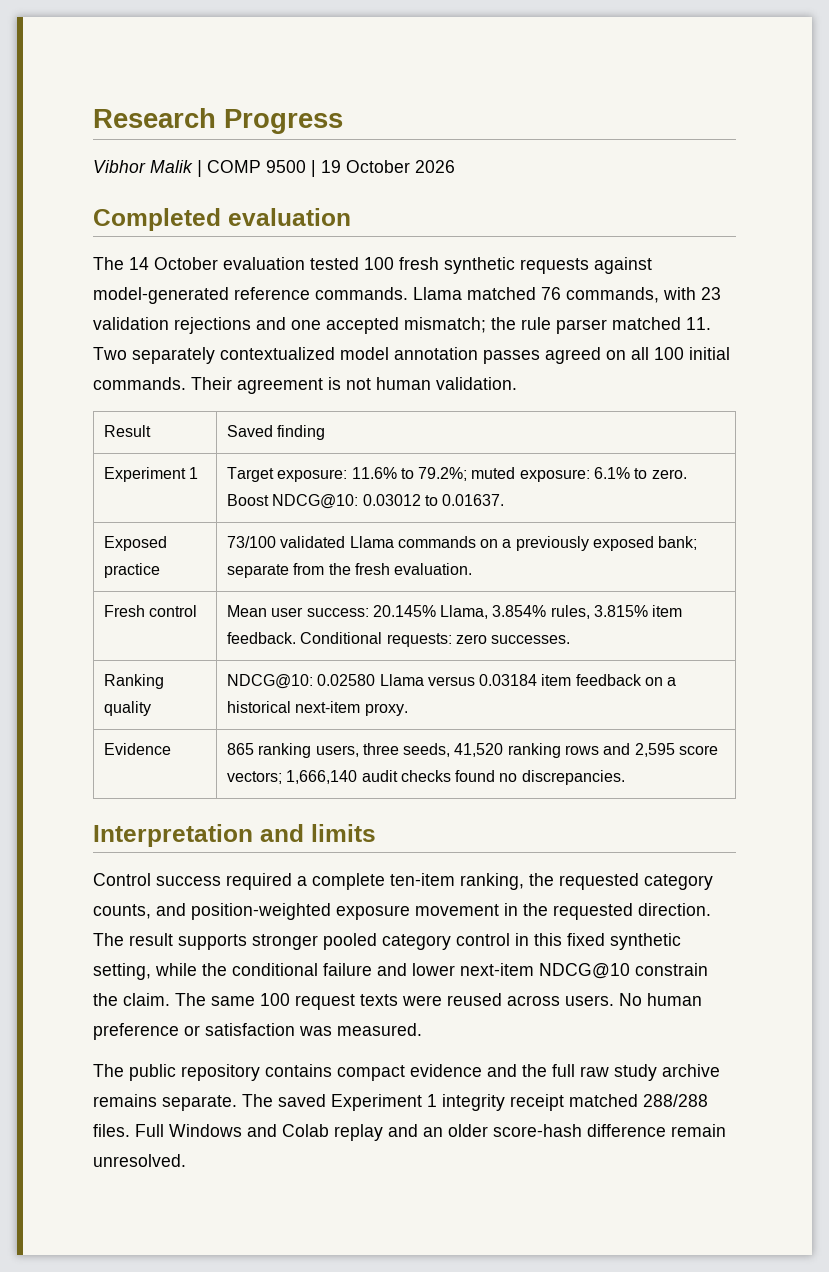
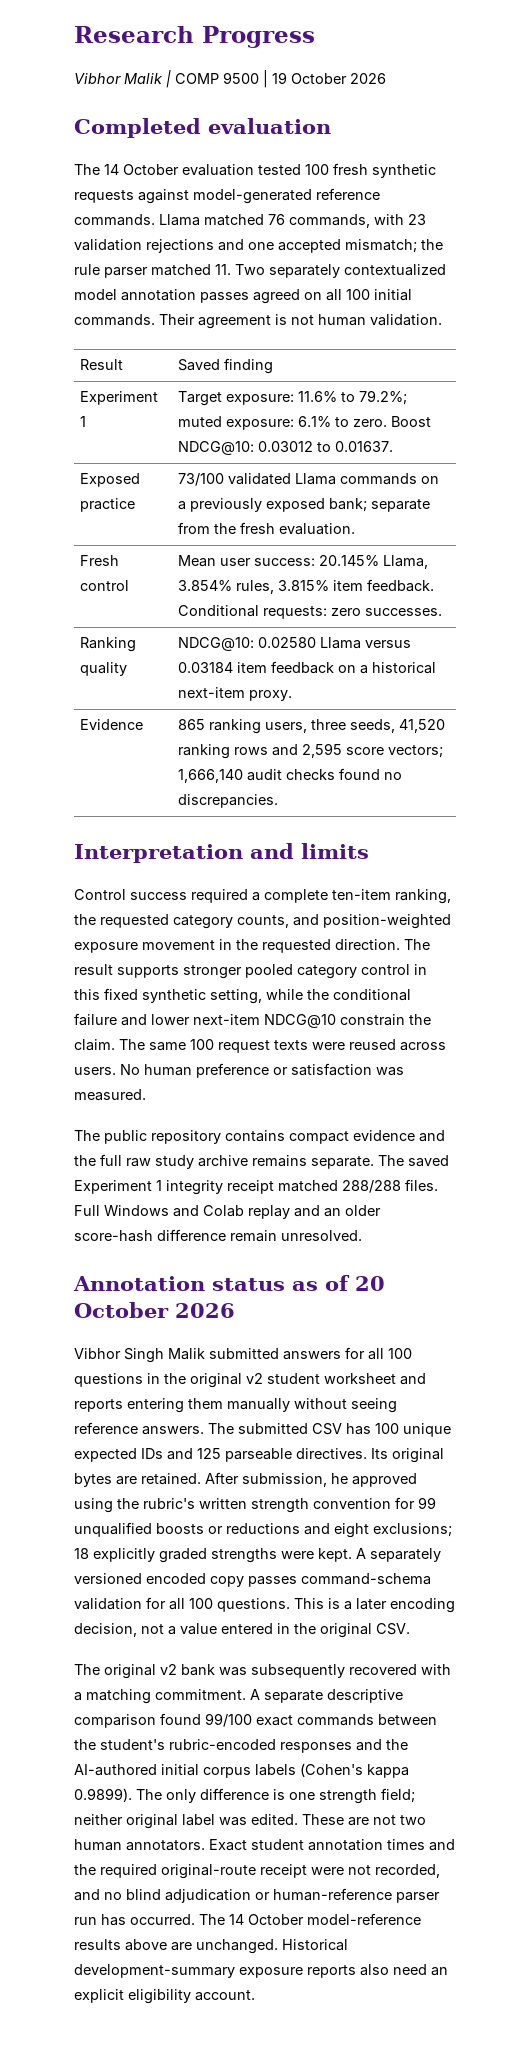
(186, 1160) none -> [73,1275,385,1291] [74,1302,235,1318] [74,1347,412,1363] [74,1373,426,1388] [74,1398,397,1413] [74,1422,451,1437] [74,1448,444,1463] [74,1472,417,1487] [74,1497,436,1513] [74,1522,452,1538] [74,1548,441,1563] [74,1573,431,1587] [74,1597,455,1613] [74,1623,410,1638] [74,1664,451,1679] [74,1689,403,1704] [74,1713,437,1728] [74,1739,408,1753] [74,1763,409,1778] [74,1788,415,1804] [74,1814,426,1829] [74,1839,455,1851] [74,1864,440,1879] [74,1888,440,1903] [74,1913,421,1926] [74,1939,348,1954] [74,1964,448,1978] [74,1989,255,2004] // Annotation status as of 20 October 2026 // Vibhor Singh Malik submitted answers for all 100 questions in the original v2 student worksheet and reports entering them manually without seeing reference answers. The submitted CSV has 100 unique expected IDs and 125 parseable directives. Its original bytes are retained. After submission, he approved using the rubric's written strength convention for 99 unqualified boosts or reductions and eight exclusions; 18 explicitly graded strengths were kept. A separately versioned encoded copy passes command-schema validation for all 100 questions. This is a later encoding decision, not a value entered in the original CSV. // The original v2 bank was subsequently recovered with a matching commitment. A separate descriptive comparison found 99/100 exact commands between the student's rubric-encoded responses and the AI-authored initial corpus labels (Cohen's kappa 0.9899). The only difference is one strength field; neither original label was edited. These are not two human annotators. Exact student annotation times and the required original-route receipt were not recorded, and no blind adjudication or human-reference parser run has occurred. The 14 October model-reference results above are unchanged. Historical development-summary exposure reports also need an explicit eligibility account.

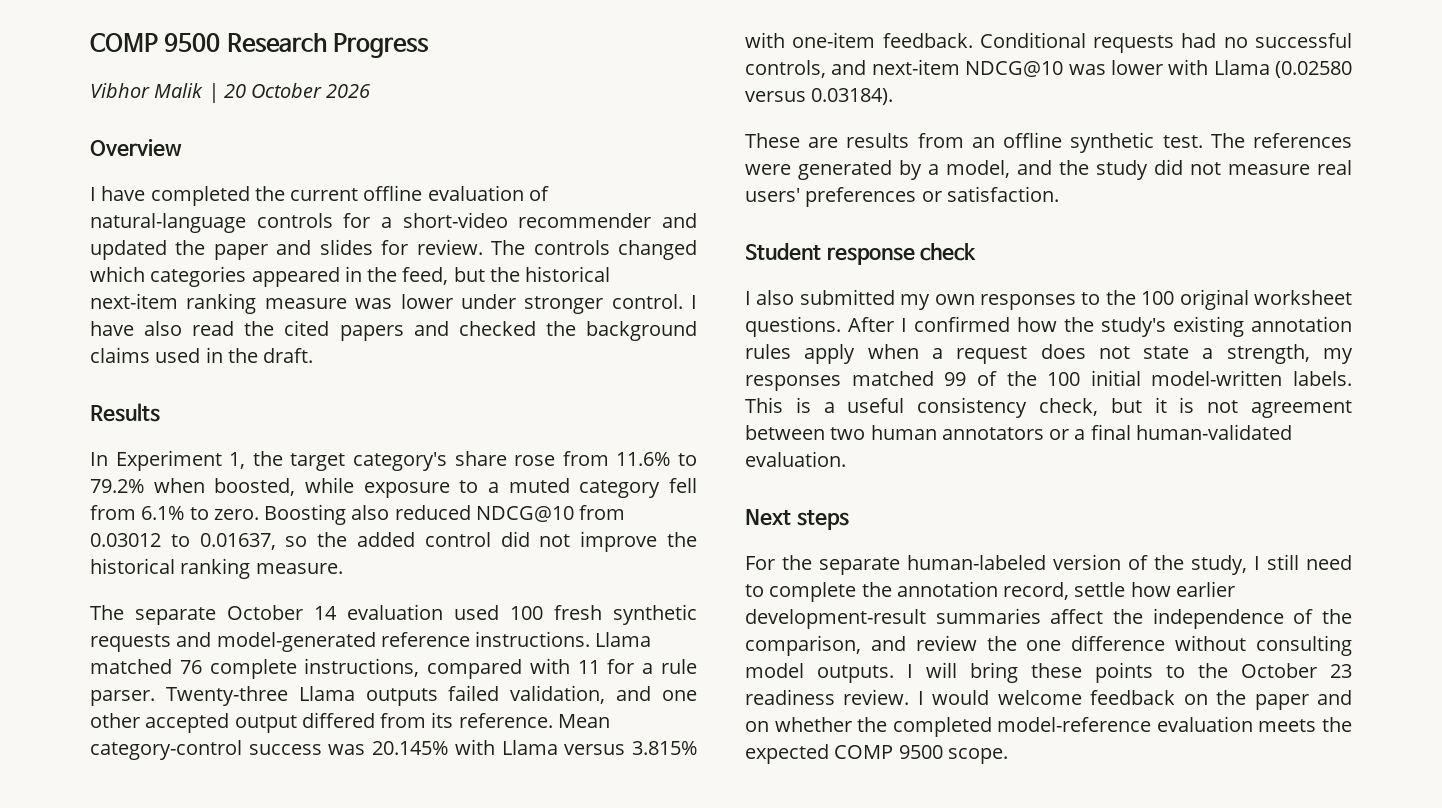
(74, 34) none -> [90,33,221,52] COMP 9500
[175,70,386,88] [74,118,331,138] [74,164,301,176] COMP 9500 | 19 October 2026 // Completed evaluation // The 14 October evaluation tested -> [223,83,371,98] [90,139,182,157] [90,185,549,206] [90,212,697,233] [90,239,697,260] [90,266,611,287] [90,293,697,314] [90,320,697,341] [90,347,314,363] [90,403,160,422] [90,450,697,471] [90,477,698,498] [90,504,626,525] [90,531,697,552] [90,558,343,579] [90,604,499,625] 20 October 2026 // Overview // I have completed the current offline evaluation of natural-language controls for a short-video recommender and updated the paper and slides for review. The controls changed which categories appeared in the feed, but the historical next-item ranking measure was lower under stronger control. I have also read the cited papers and checked the background claims used in the draft. // Results // In Experiment 1, the target category's share rose from 11.6% to 79.2% when boosted, while exposure to a muted category fell from 6.1% to zero. Boosting also reduced NDCG@10 from 0.03012 to 0.01637, so the added control did not improve the historical ranking measure. // The separate October 14 evaluation used
[138,189,189,204] against -> [176,632,212,647] and
[74,214,155,226] commands. -> [475,631,591,647] instructions.
[289,214,426,228] [74,239,443,253] [74,264,446,278] [74,289,412,304] [74,314,442,329] [80,359,124,370] [178,358,274,374] [80,391,159,405] [80,416,87,427] [178,390,408,406] [178,416,432,430] [178,441,394,455] [80,473,141,487] [80,498,136,512] [178,473,440,486] [178,498,431,512] [178,522,356,535] [80,555,120,566] [80,580,130,591] [178,555,429,569] [178,579,435,594] [178,605,443,619] [80,637,137,652] [80,662,128,676] [178,637,412,651] [178,661,437,674] [178,687,293,701] [80,719,144,730] [178,719,446,734] [178,743,444,759] [178,768,403,783] [178,794,279,808] [74,843,369,863] [74,889,451,904] [74,914,451,929] [74,939,430,953] [74,964,427,979] [74,988,411,1004] [74,1013,431,1028] [74,1039,446,1053] [74,1063,404,1078] [74,1089,146,1101] [74,1130,445,1144] [74,1154,449,1169] [74,1179,438,1195] [74,1205,381,1219] [74,1229,362,1242] [73,1275,385,1291] [74,1302,235,1318] [74,1347,412,1363] [74,1373,426,1388] [74,1398,397,1413] [74,1422,451,1437] [74,1448,444,1463] [74,1472,417,1487] [74,1497,436,1513] [74,1522,452,1538] [74,1548,441,1563] [74,1573,431,1587] [74,1597,455,1613] [74,1623,410,1638] [74,1664,451,1679] [74,1689,403,1704] [74,1713,437,1728] [74,1739,408,1753] [74,1763,409,1778] [74,1788,415,1804] [74,1814,426,1829] [74,1839,455,1851] [74,1864,440,1879] [74,1888,440,1903] [74,1913,421,1926] [74,1939,348,1954] [74,1964,448,1978] [74,1989,255,2004] commands, with 23 validation rejections and one accepted mismatch; the rule parser matched 11. Two separately contextualized model annotation passes agreed on all 100 initial commands. Their agreement is not human validation. // Result | Saved finding // Experiment 1 | Target exposure: 11.6% to 79.2%; muted exposure: 6.1% to zero. Boost NDCG@10: 0.03012 to 0.01637. // Exposed practice | 73/100 validated Llama commands on a previously exposed bank; separate from the fresh evaluation. // Fresh control | Mean user success: 20.145% Llama, 3.854% rules, 3.815% item feedback. Conditional requests: zero successes. // Ranking quality | NDCG@10: 0.02580 Llama versus 0.03184 item feedback on a historical next-item proxy. // Evidence | 865 ranking users, three seeds, 41,520 ranking rows and 2,595 score vectors; 1,666,140 audit checks found no discrepancies. // Interpretation and limits // Control success required a complete ten-item ranking, the requested category counts, and position-weighted exposure movement in the requested direction. The result supports stronger pooled category control in this fixed synthetic setting, while the conditional failure and lower next-item NDCG@10 constrain the claim. The same 100 request texts were reused across users. No human preference or satisfaction was measured. // The public repository contains compact evidence and the full raw study archive remains separate. The saved Experiment 1 integrity receipt matched 288/288 files. Full Windows and Colab replay and an older score-hash difference remain unresolved. // Annotation status as of 20 October 2026 // Vibhor Singh Malik submitted answers for all 100 questions in the original v2 student worksheet and reports entering them manually without seeing reference answers. The submitted CSV has 100 unique expected IDs and 125 parseable directives. Its original bytes are retained. After submission, he approved using the rubric's written strength convention for 99 unqualified boosts or reductions and eight exclusions; 18 explicitly graded strengths were kept. A separately versioned encoded copy passes command-schema validation for all 100 questions. This is a later encoding decision, not a value entered in the original CSV. // The original v2 bank was subsequently recovered with a matching commitment. A separate descriptive comparison found 99/100 exact commands between the student's rubric-encoded responses and the AI-authored initial corpus labels (Cohen's kappa 0.9899). The only difference is one strength field; neither original label was edited. These are not two human annotators. Exact student annotation times and the required original-route receipt were not recorded, and no blind adjudication or human-reference parser run has occurred. The 14 October model-reference results above are unchanged. Historical development-summary exposure reports also need an explicit eligibility account. -> [209,658,698,679] [90,685,697,706] [90,712,610,733] [90,739,697,760] [745,32,1352,53] [745,59,1352,78] [745,88,894,105] [745,132,1352,153] [745,159,1352,180] [745,186,1059,207] [745,243,977,265] [745,289,1352,310] [745,316,1352,337] [745,344,1353,364] [745,370,1352,391] [745,397,1352,418] [745,424,1292,440] [745,451,846,467] [745,509,849,530] [745,554,1352,575] [745,581,1235,602] [745,608,1352,629] [745,635,1352,656] [745,662,1352,683] [745,689,1352,710] [745,716,1352,737] [745,744,1008,764] complete instructions, compared with 11 for a rule parser. Twenty-three Llama outputs failed validation, and one other accepted output differed from its reference. Mean category-control success was 20.145% with Llama versus 3.815% with one-item feedback. Conditional requests had no successful controls, and next-item NDCG@10 was lower with Llama (0.02580 versus 0.03184). // These are results from an offline synthetic test. The references were generated by a model, and the study did not measure real users' preferences or satisfaction. // Student response check // I also submitted my own responses to the 100 original worksheet questions. After I confirmed how the study's existing annotation rules apply when a request does not state a strength, my responses matched 99 of the 100 initial model-written labels. This is a useful consistency check, but it is not agreement between two human annotators or a final human-validated evaluation. // Next steps // For the separate human-labeled version of the study, I still need to complete the annotation record, settle how earlier development-result summaries affect the independence of the comparison, and review the one difference without consulting model outputs. I will bring these points to the October 23 readiness review. I would welcome feedback on the paper and on whether the completed model-reference evaluation meets the expected COMP 9500 scope.

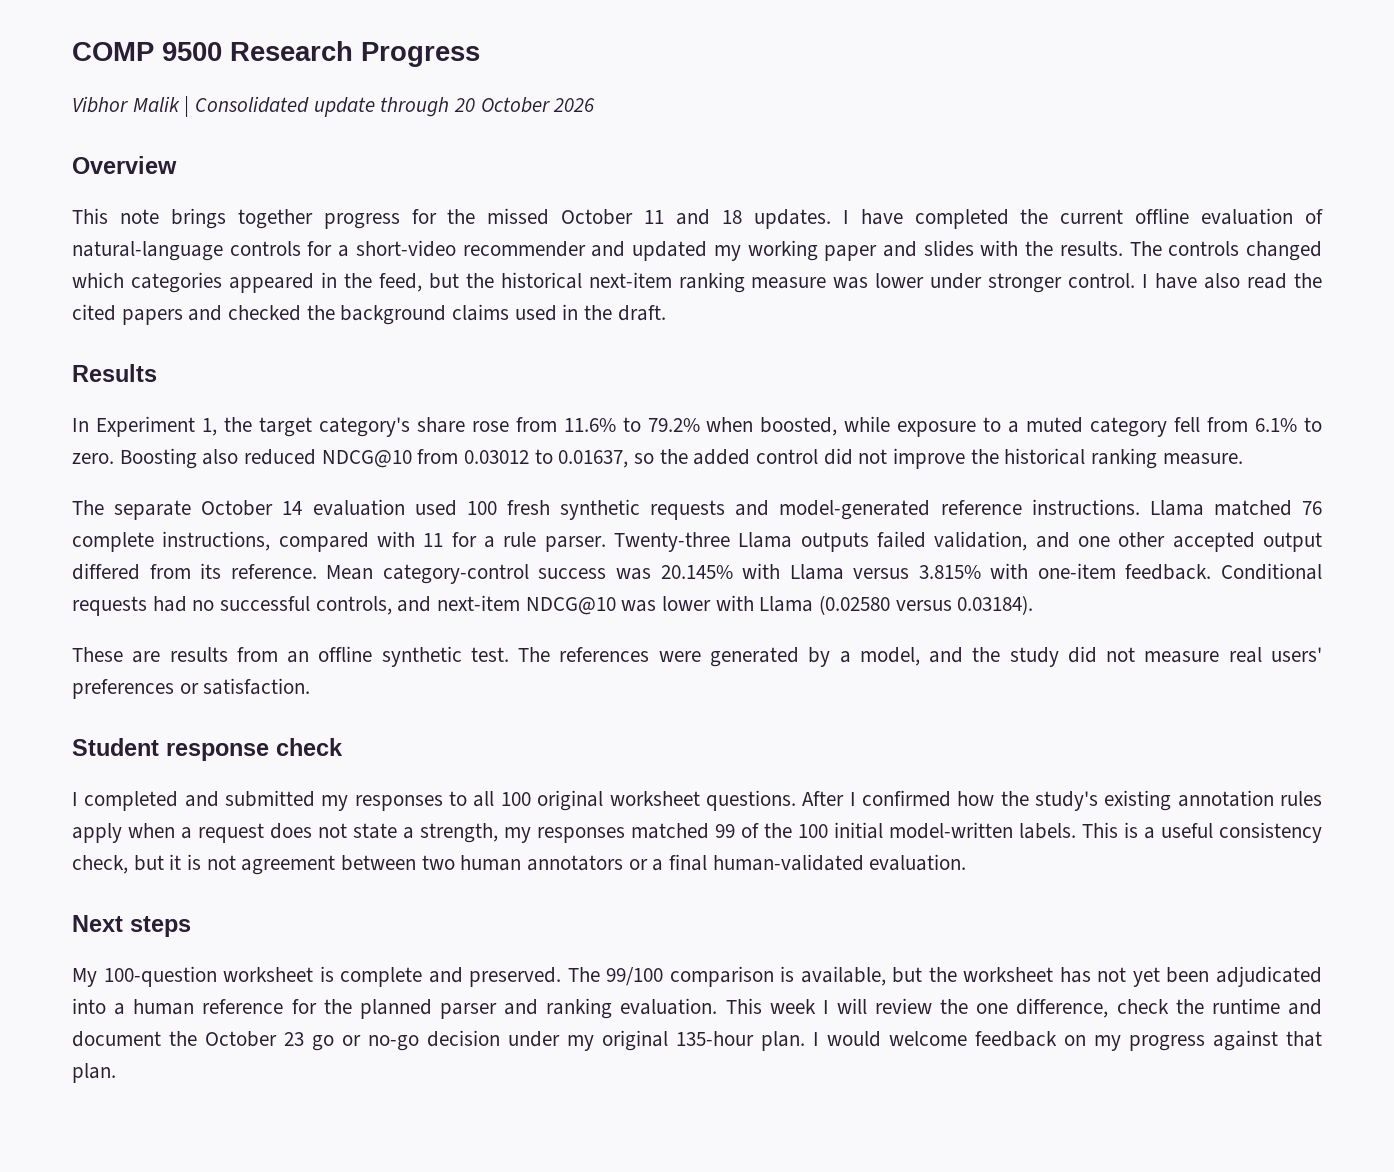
(219, 93) none -> [195,96,450,117] Consolidated update through
(182, 148) none -> [72,208,831,229] This note brings together progress for the missed October 11 and 18 updates.
[175,240,206,255] the -> [713,240,818,261] my working
[381,239,483,255] for review. -> [980,240,1123,256] with the results.
[756,290,795,305] also -> [84,791,219,811] completed and
[934,294,975,305] own -> (349, 803) none
[1105,290,1136,305] the -> [473,791,495,807] all
[745,554,1352,575] [745,581,1235,602] [745,608,1352,629] [745,635,1352,656] [745,662,1352,683] [745,689,910,705] For the separate human-labeled version of the study, I still need to complete the annotation record, settle how earlier development-result summaries affect the independence of the comparison, and review the one difference without consulting model outputs. I will bring these points to the October 23 readiness review. -> [72,966,1322,987] [72,998,1323,1019] [72,1030,805,1051] My 100-question worksheet is complete and preserved. The 99/100 comparison is available, but the worksheet has not yet been adjudicated into a human reference for the planned parser and ranking evaluation. This week I will review the one difference, check the runtime and document the October 23 go or no-go decision under my original 135-hour plan.
[1216,690,1352,710] [745,716,1352,737] [745,744,1008,764] the paper and on whether the completed model-reference evaluation meets the expected COMP 9500 scope. -> [1094,1030,1322,1051] [72,1063,116,1083] my progress against that plan.

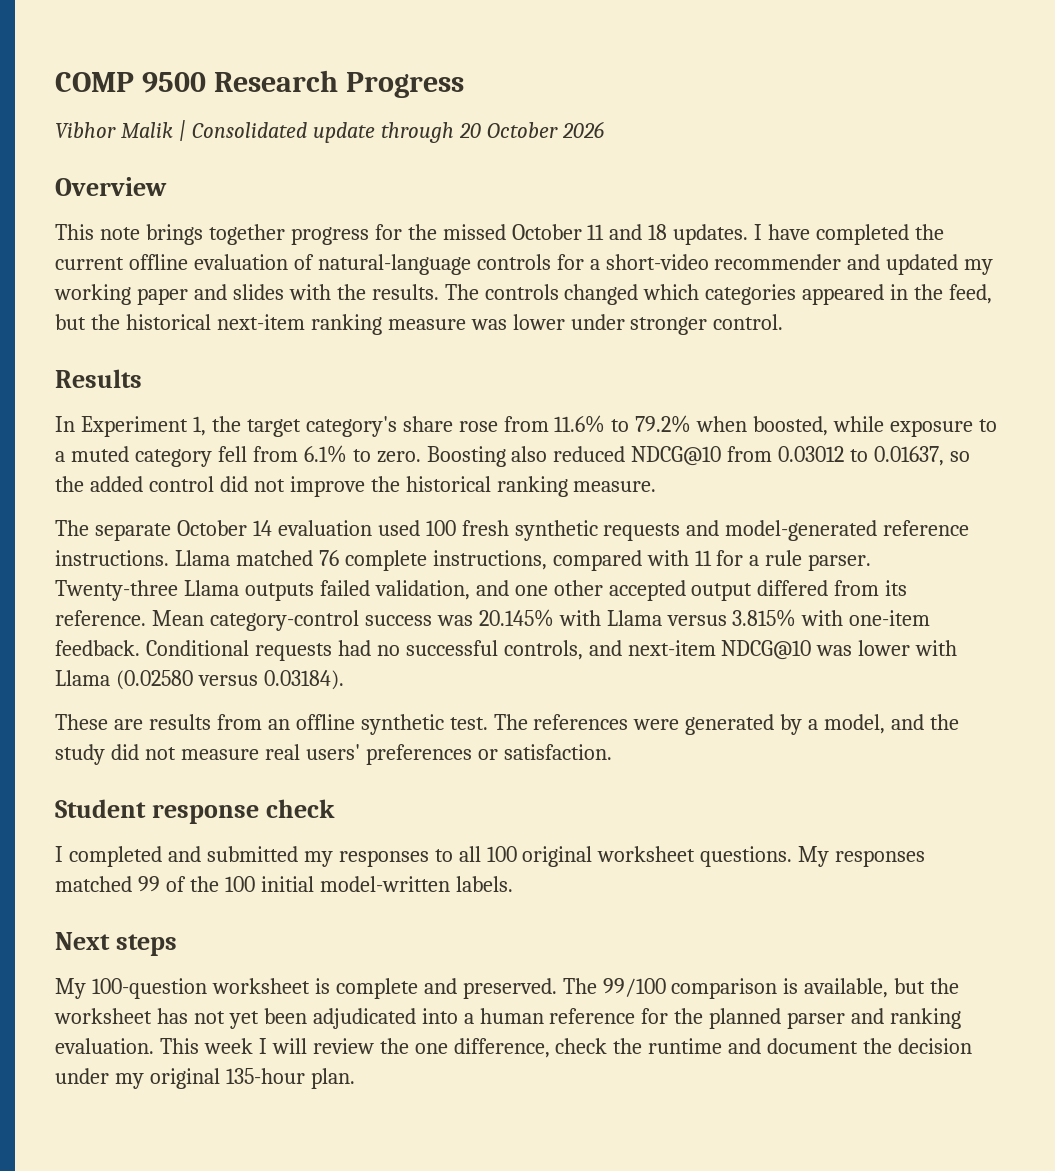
[1142,273,1323,289] [72,304,666,325] I have also read the cited papers and checked the background claims used in the draft. -> (784, 322) none
[802,790,1322,811] [72,823,531,843] After I confirmed how the study's existing annotation rules apply when a request does not state a strength, my -> [798,846,830,867] My
[1082,822,1322,843] [72,854,967,875] This is a useful consistency check, but it is not agreement between two human annotators or a final human-validated evaluation. -> (513, 884) none
[205,1031,419,1051] October 23 go or no-go -> (893, 1046) none
[813,1030,1322,1051] [72,1063,116,1083] I would welcome feedback on my progress against that plan. -> (355, 1078) none

